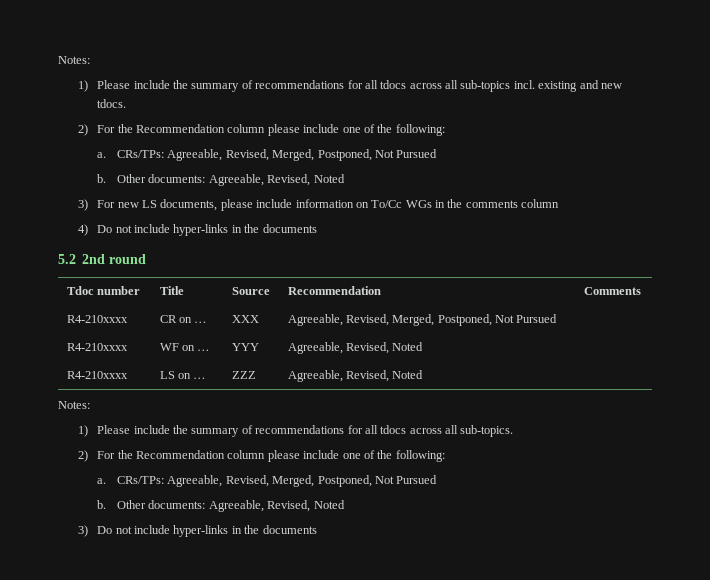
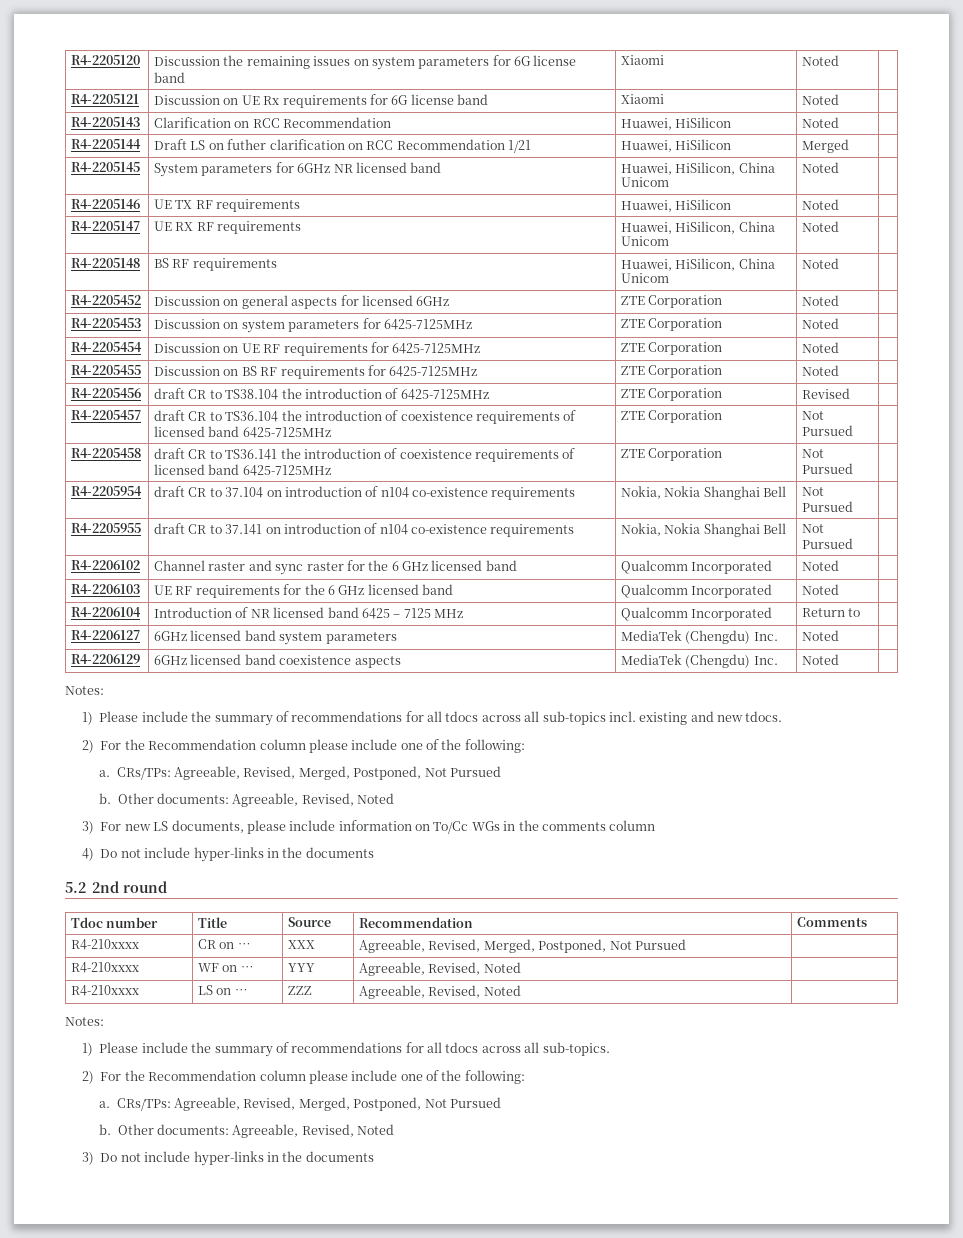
(58, 60) none -> [71,55,141,65] [154,55,577,70] [154,72,186,83] [621,55,665,65] [802,55,840,66] [71,94,140,104] [154,94,489,108] [621,94,665,104] [802,94,840,105] [71,117,141,127] [154,117,392,128] [621,117,732,130] [802,117,840,128] [71,139,142,149] [154,139,532,153] [621,139,732,152] [802,139,850,153] [71,162,141,172] [154,162,442,177] [621,162,775,175] [621,177,670,187] [802,162,840,173] [71,199,141,209] [154,199,301,212] [621,199,732,212] [802,199,840,210] [71,221,141,231] [154,221,302,234] [621,221,775,234] [621,236,670,246] [802,221,840,232] [71,258,141,268] [154,258,277,271] [621,258,775,271] [621,273,670,283] [802,258,840,269] [71,295,142,305] [154,295,450,309] [621,295,723,308] [802,295,840,306] [71,318,142,328] [154,318,472,333] [621,318,723,331] [802,318,840,329] [71,342,143,352] [154,342,481,356] [621,342,723,355] [802,342,840,353] [71,365,142,375] [154,365,478,379] [621,365,723,378] [802,365,840,376] [71,388,142,398] [154,388,489,400] [621,388,723,401] [802,388,851,399] [71,410,142,420] [154,410,577,424] [154,426,331,438] [621,410,723,423] [802,411,825,420] [802,425,854,436] [71,448,142,458] [154,448,576,462] [154,464,331,476] [621,448,723,461] [802,449,825,458] [802,463,854,474] [71,486,143,496] [154,486,576,500] [621,486,787,500] [802,487,825,496] [802,501,854,512] [71,523,142,533] [154,523,575,537] [621,523,787,537] [802,524,825,533] [802,538,854,549] [71,560,141,570] [154,560,517,575] [621,560,773,574] [802,560,840,571] [71,584,141,594] [154,584,454,598] [621,584,773,598] [802,584,840,595] [71,607,142,617] [154,607,464,619] [621,607,773,621] [802,608,861,617] [71,630,141,640] [154,630,397,645] [621,630,778,644] [802,630,840,641] [71,654,141,664] [154,654,401,668] [621,654,778,668] [802,654,840,665] R4-2205120 | Discussion the remaining issues on system parameters for 6G license band | Xiaomi | Noted | // R4-2205121 | Discussion on UE Rx requirements for 6G license band | Xiaomi | Noted | // R4-2205143 | Clarification on RCC Recommendation | Huawei, HiSilicon | Noted | // R4-2205144 | Draft LS on futher clarification on RCC Recommendation 1/21 | Huawei, HiSilicon | Merged | // R4-2205145 | System parameters for 6GHz NR licensed band | Huawei, HiSilicon, China Unicom | Noted | // R4-2205146 | UE TX RF requirements | Huawei, HiSilicon | Noted | // R4-2205147 | UE RX RF requirements | Huawei, HiSilicon, China Unicom | Noted | // R4-2205148 | BS RF requirements | Huawei, HiSilicon, China Unicom | Noted | // R4-2205452 | Discussion on general aspects for licensed 6GHz | ZTE Corporation | Noted | // R4-2205453 | Discussion on system parameters for 6425-7125MHz | ZTE Corporation | Noted | // R4-2205454 | Discussion on UE RF requirements for 6425-7125MHz | ZTE Corporation | Noted | // R4-2205455 | Discussion on BS RF requirements for 6425-7125MHz | ZTE Corporation | Noted | // R4-2205456 | draft CR to TS38.104 the introduction of 6425-7125MHz | ZTE Corporation | Revised | // R4-2205457 | draft CR to TS36.104 the introduction of coexistence requirements of licensed band 6425-7125MHz | ZTE Corporation | Not Pursued | // R4-2205458 | draft CR to TS36.141 the introduction of coexistence requirements of licensed band 6425-7125MHz | ZTE Corporation | Not Pursued | // R4-2205954 | draft CR to 37.104 on introduction of n104 co-existence requirements | Nokia, Nokia Shanghai Bell | Not Pursued | // R4-2205955 | draft CR to 37.141 on introduction of n104 co-existence requirements | Nokia, Nokia Shanghai Bell | Not Pursued | // R4-2206102 | Channel raster and sync raster for the 6 GHz licensed band | Qualcomm Incorporated | Noted | // R4-2206103 | UE RF requirements for the 6 GHz licensed band | Qualcomm Incorporated | Noted | // R4-2206104 | Introduction of NR licensed band 6425 – 7125 MHz | Qualcomm Incorporated | Return to | // R4-2206127 | 6GHz licensed band system parameters | MediaTek (Chengdu) Inc. | Noted | // R4-2206129 | 6GHz licensed band coexistence aspects | MediaTek (Chengdu) Inc. | Noted | //

